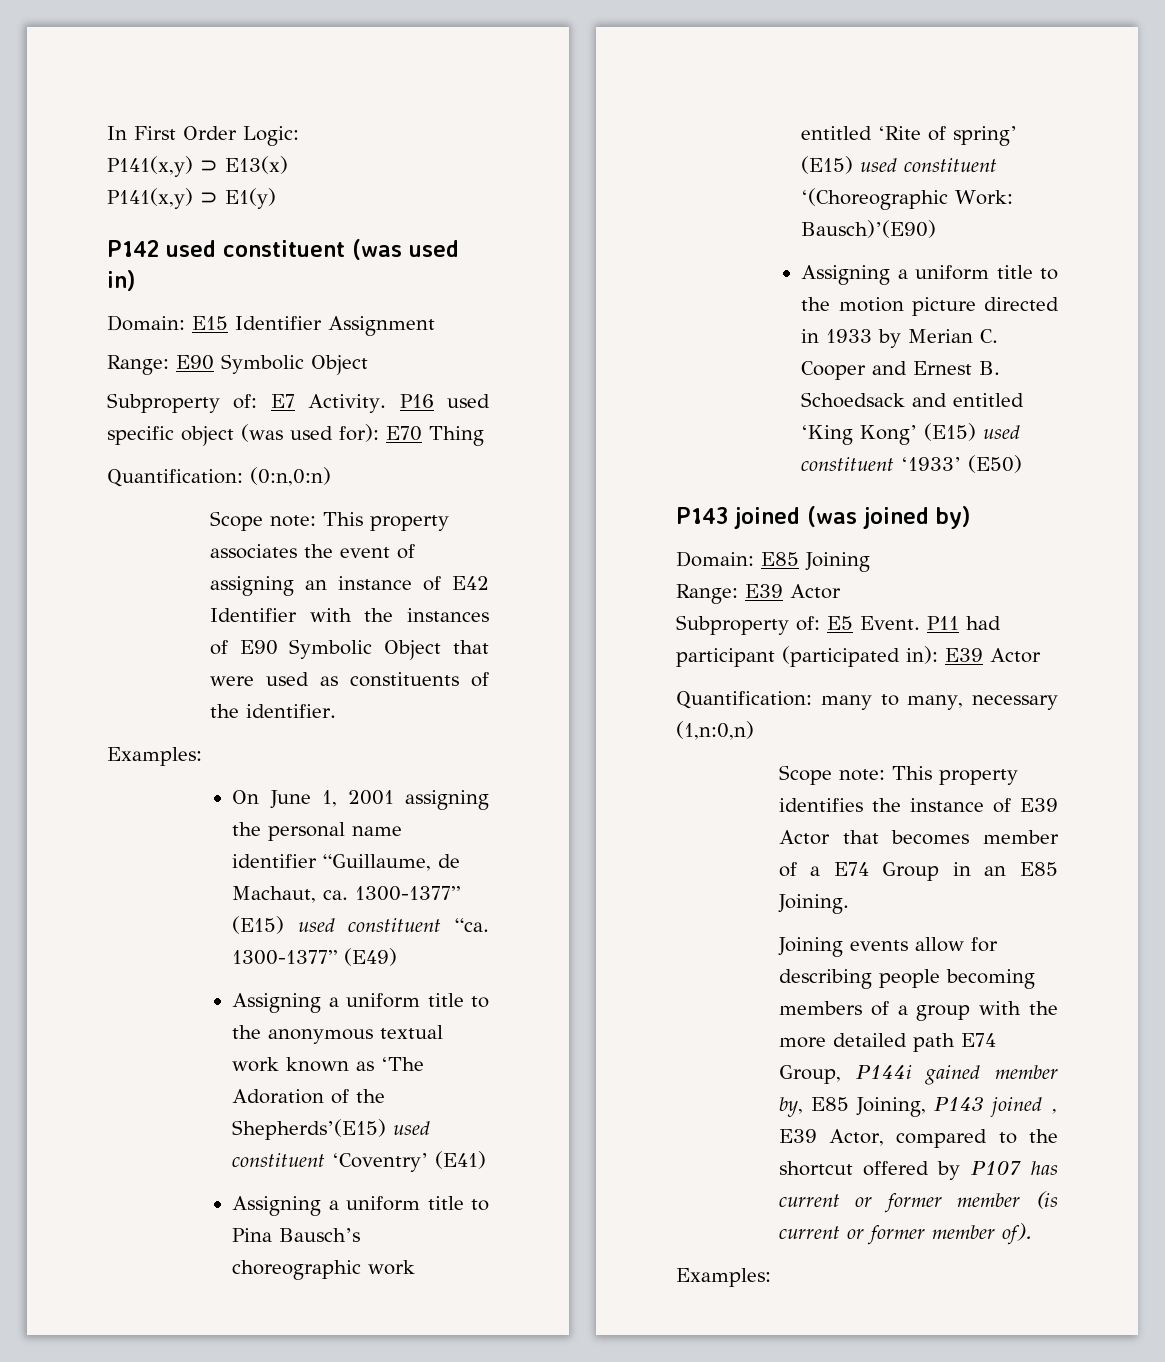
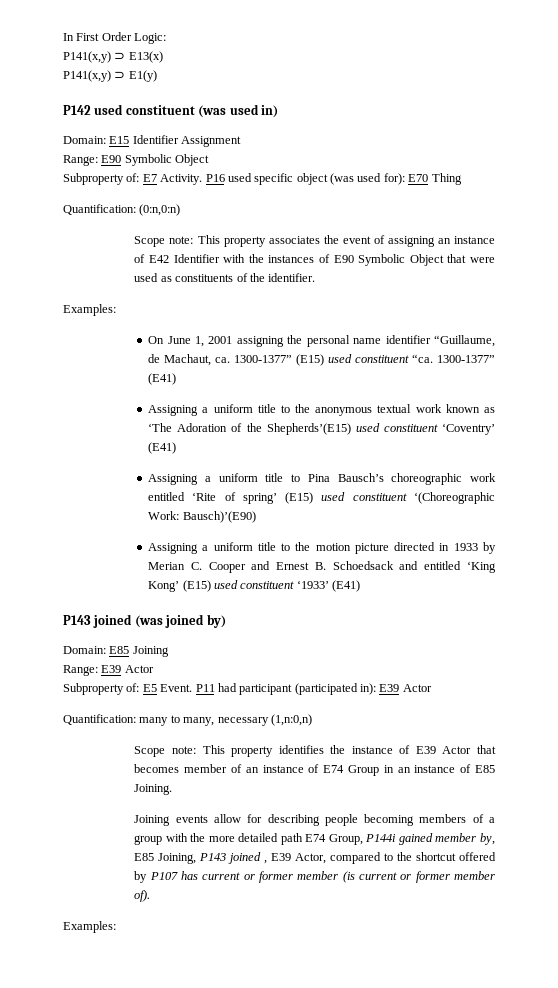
[344,948,398,966] (E49) -> [148,373,177,385] (E41)
[968,455,1023,473] (E50) -> [332,580,361,592] (E41)
[810,866,821,876] a -> [245,764,320,773] an instance of
(1007, 871) none -> [414,764,472,773] instance of

